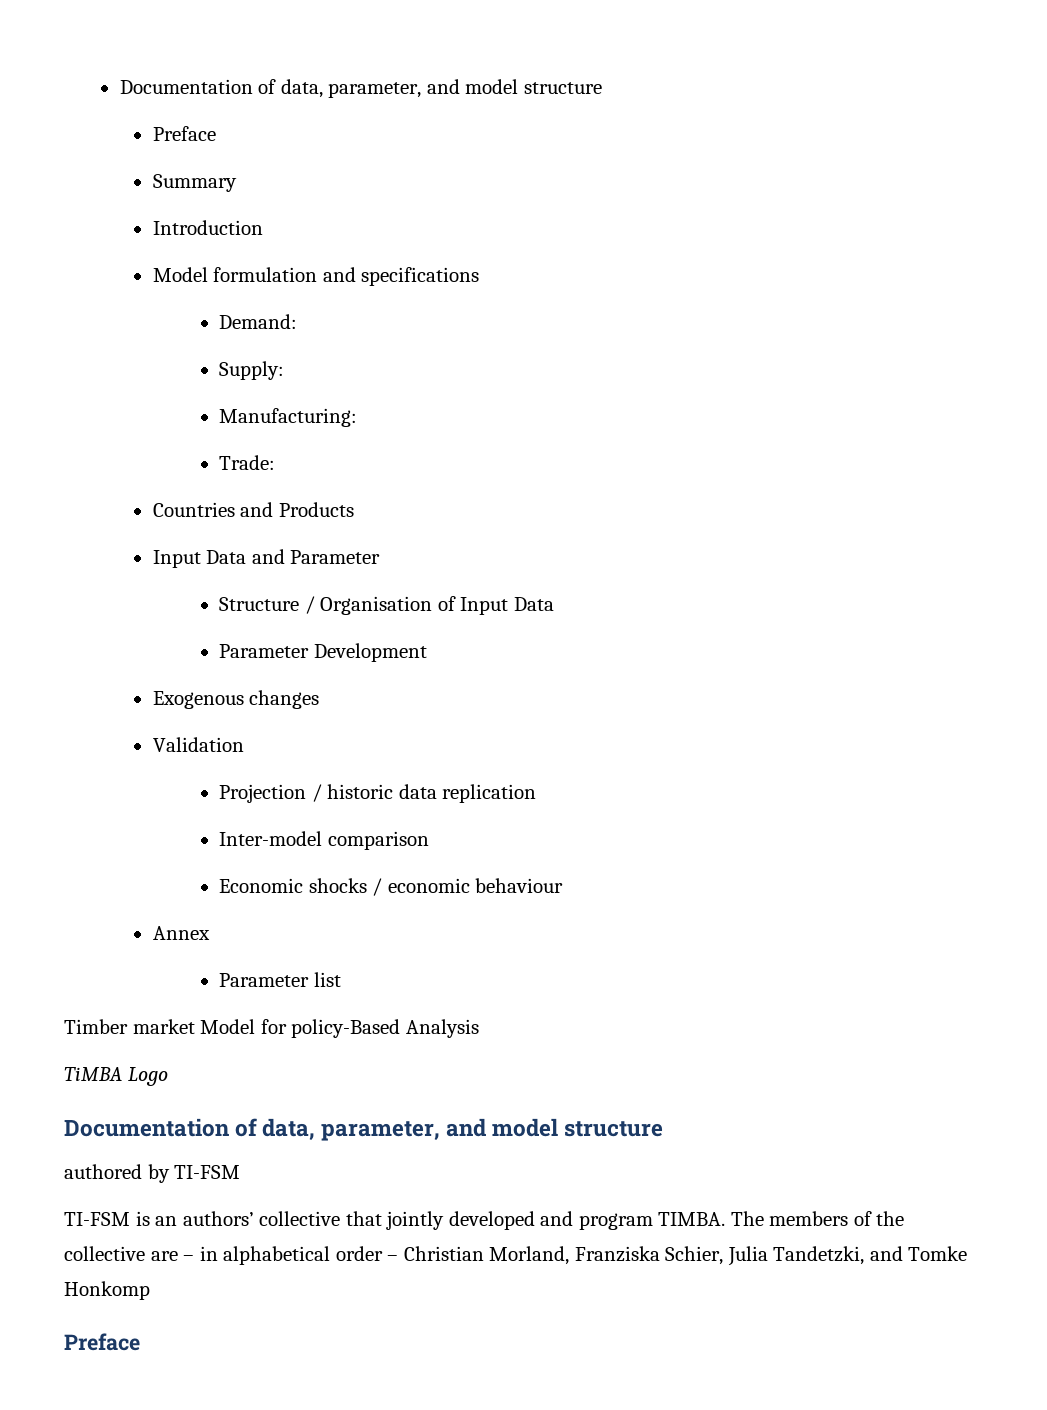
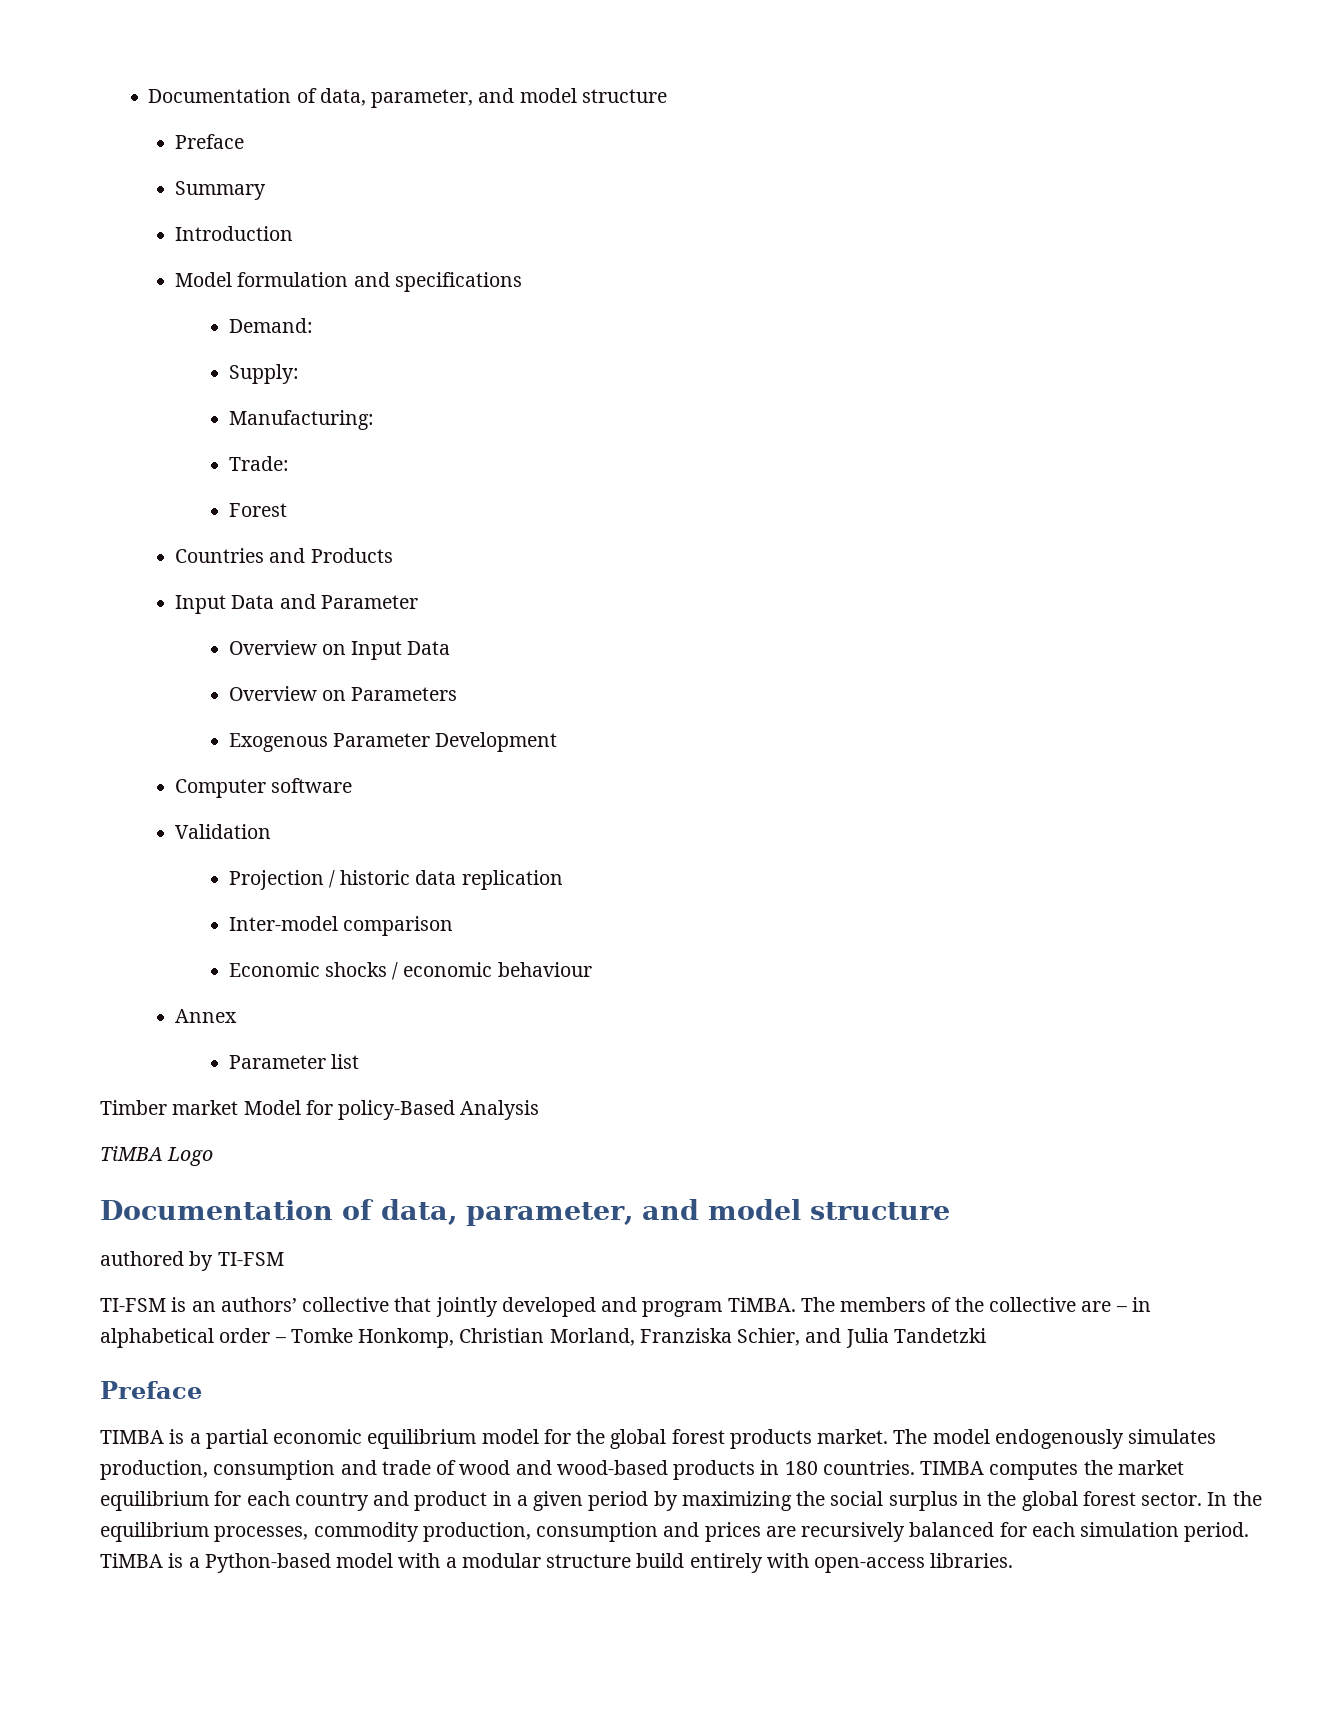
(276, 462) none -> [228,503,287,517] // Forest
[219,596,554,615] Structure / Organisation of Input Data // -> [228,640,451,660] [228,686,458,701] [228,733,328,752] Overview on Input Data // Overview on Parameters // Exogenous
[152,690,320,709] Exogenous changes -> [175,778,353,798] Computer software
[658,1212,726,1226] TIMBA. -> [727,1297,796,1312] TiMBA.
(399, 1258) none -> [290,1328,455,1348] Tomke Honkomp,
[727,1246,968,1266] [64,1281,150,1300] [64,1333,140,1351] Julia Tandetzki, and Tomke Honkomp // Preface -> [805,1328,986,1348] [100,1381,202,1399] [100,1429,1217,1449] [100,1460,1184,1480] [100,1491,1262,1511] [100,1522,1250,1542] [100,1553,1014,1573] and Julia Tandetzki // Preface // TIMBA is a partial economic equilibrium model for the global forest products market. The model endogenously simulates production, consumption and trade of wood and wood-based products in 180 countries. TIMBA computes the market equilibrium for each country and product in a given period by maximizing the social surplus in the global forest sector. In the equilibrium processes, commodity production, consumption and prices are recursively balanced for each simulation period. TiMBA is a Python-based model with a modular structure build entirely with open-access libraries.

